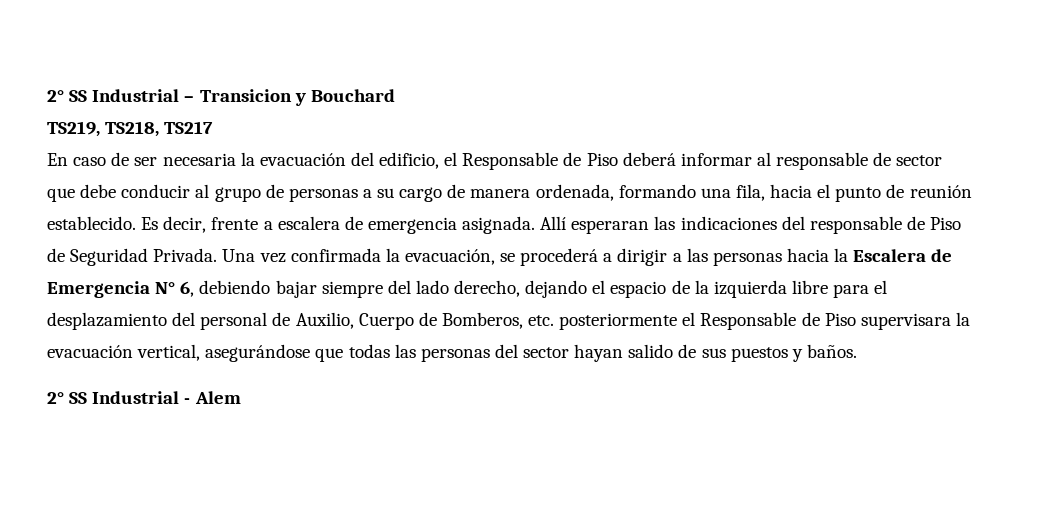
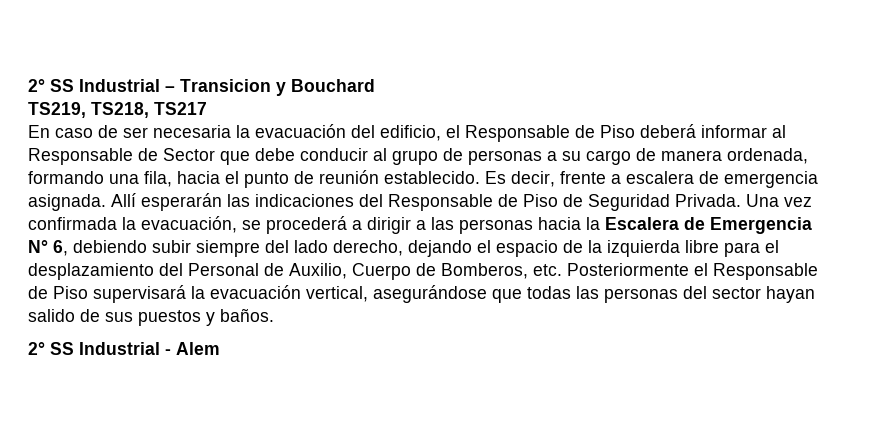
[776,152,943,170] responsable de sector -> [28,148,215,165] Responsable de Sector
[571,220,650,234] esperaran -> [141,193,222,211] esperarán
[809,216,902,234] responsable -> [388,194,493,211] Responsable
[275,280,317,298] bajar -> [152,240,191,253] subir
[200,312,268,330] personal -> [188,263,259,276] Personal
[559,312,951,330] posteriormente el Responsable de Piso supervisara -> [567,263,818,280] [28,285,186,303] Posteriormente el Responsable de Piso supervisará

